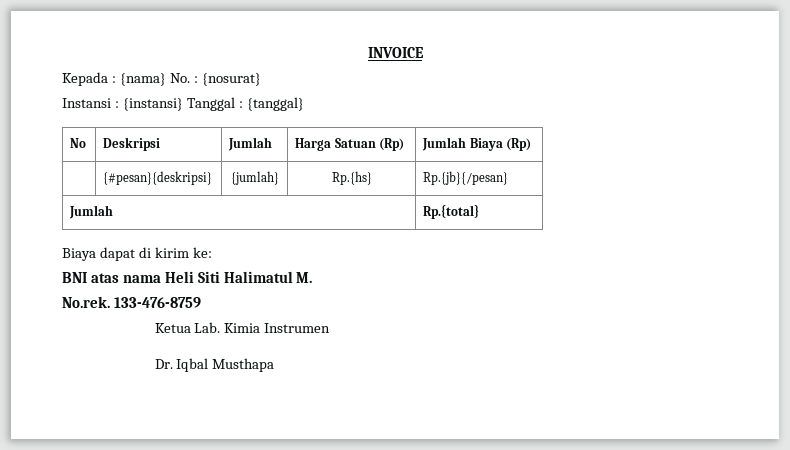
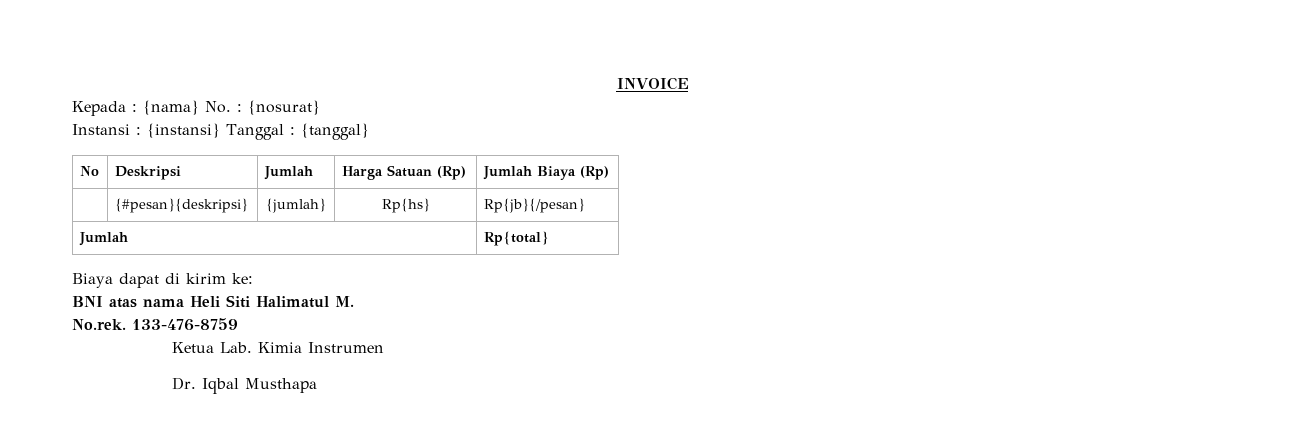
[331,171,372,185] [423,171,509,185] [69,205,114,219] [423,204,480,219] Rp.{hs} | Rp.{jb}{/pesan} // Jumlah | Rp.{total} -> [381,198,430,213] [483,198,585,213] [78,232,128,246] [483,231,549,246] Rp{hs} | Rp{jb}{/pesan} // Jumlah | Rp{total}

